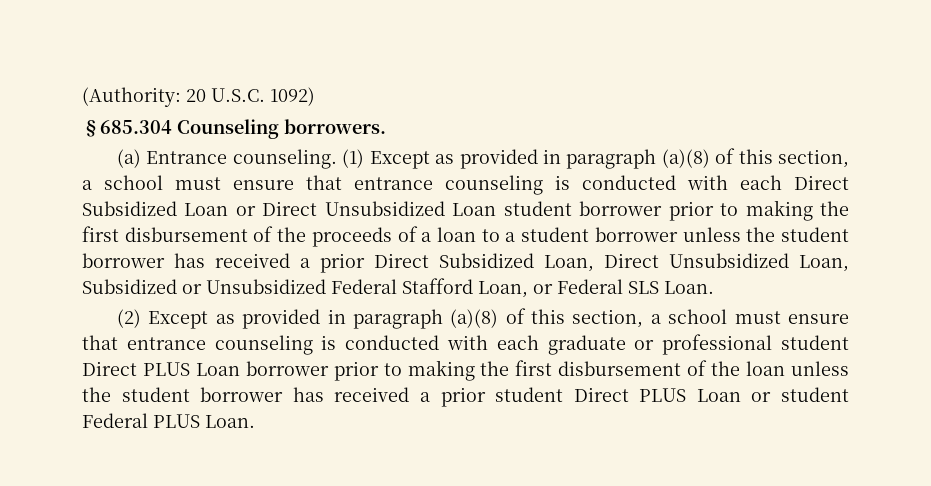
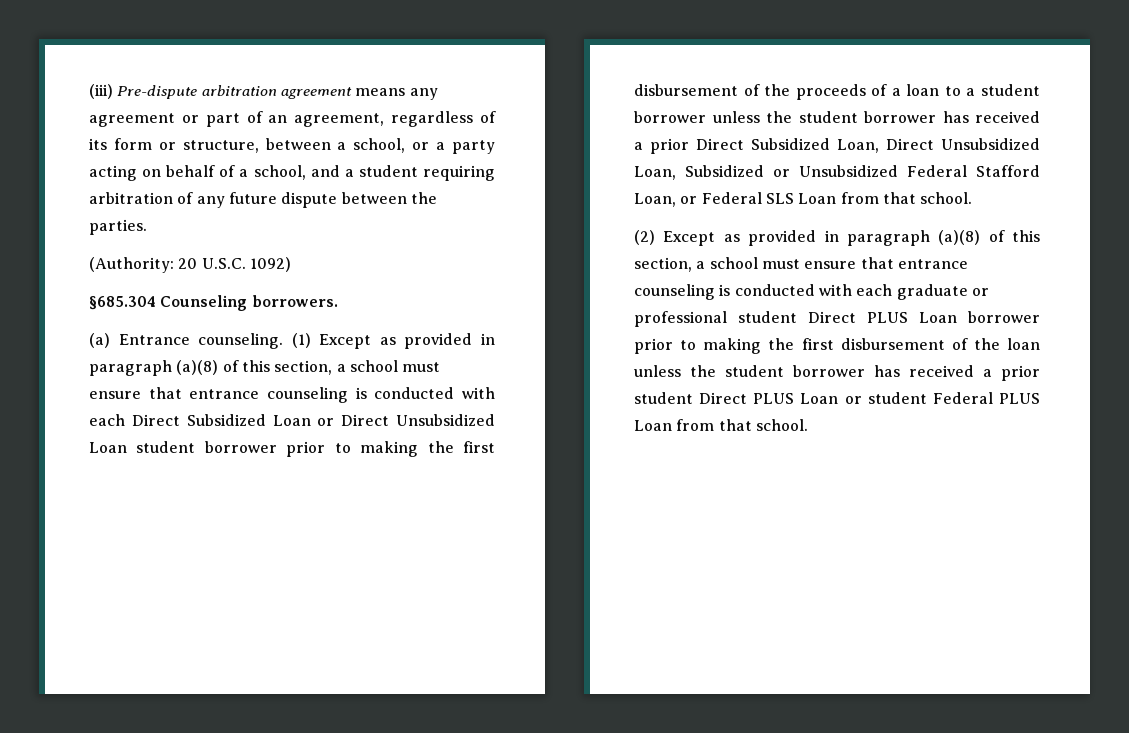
(82, 97) none -> [89,84,438,100] [89,111,496,127] [89,138,496,154] [89,165,495,181] [89,192,437,208] [89,219,147,235] (iii) Pre-dispute arbitration agreement means any agreement or part of an agreement, regardless of its form or structure, between a school, or a party acting on behalf of a school, and a student requiring arbitration of any future dispute between the parties. //
[664,281,714,294] Loan. -> [798,192,973,204] Loan from that school.
[205,415,255,428] Loan. -> [634,419,808,431] Loan from that school.

